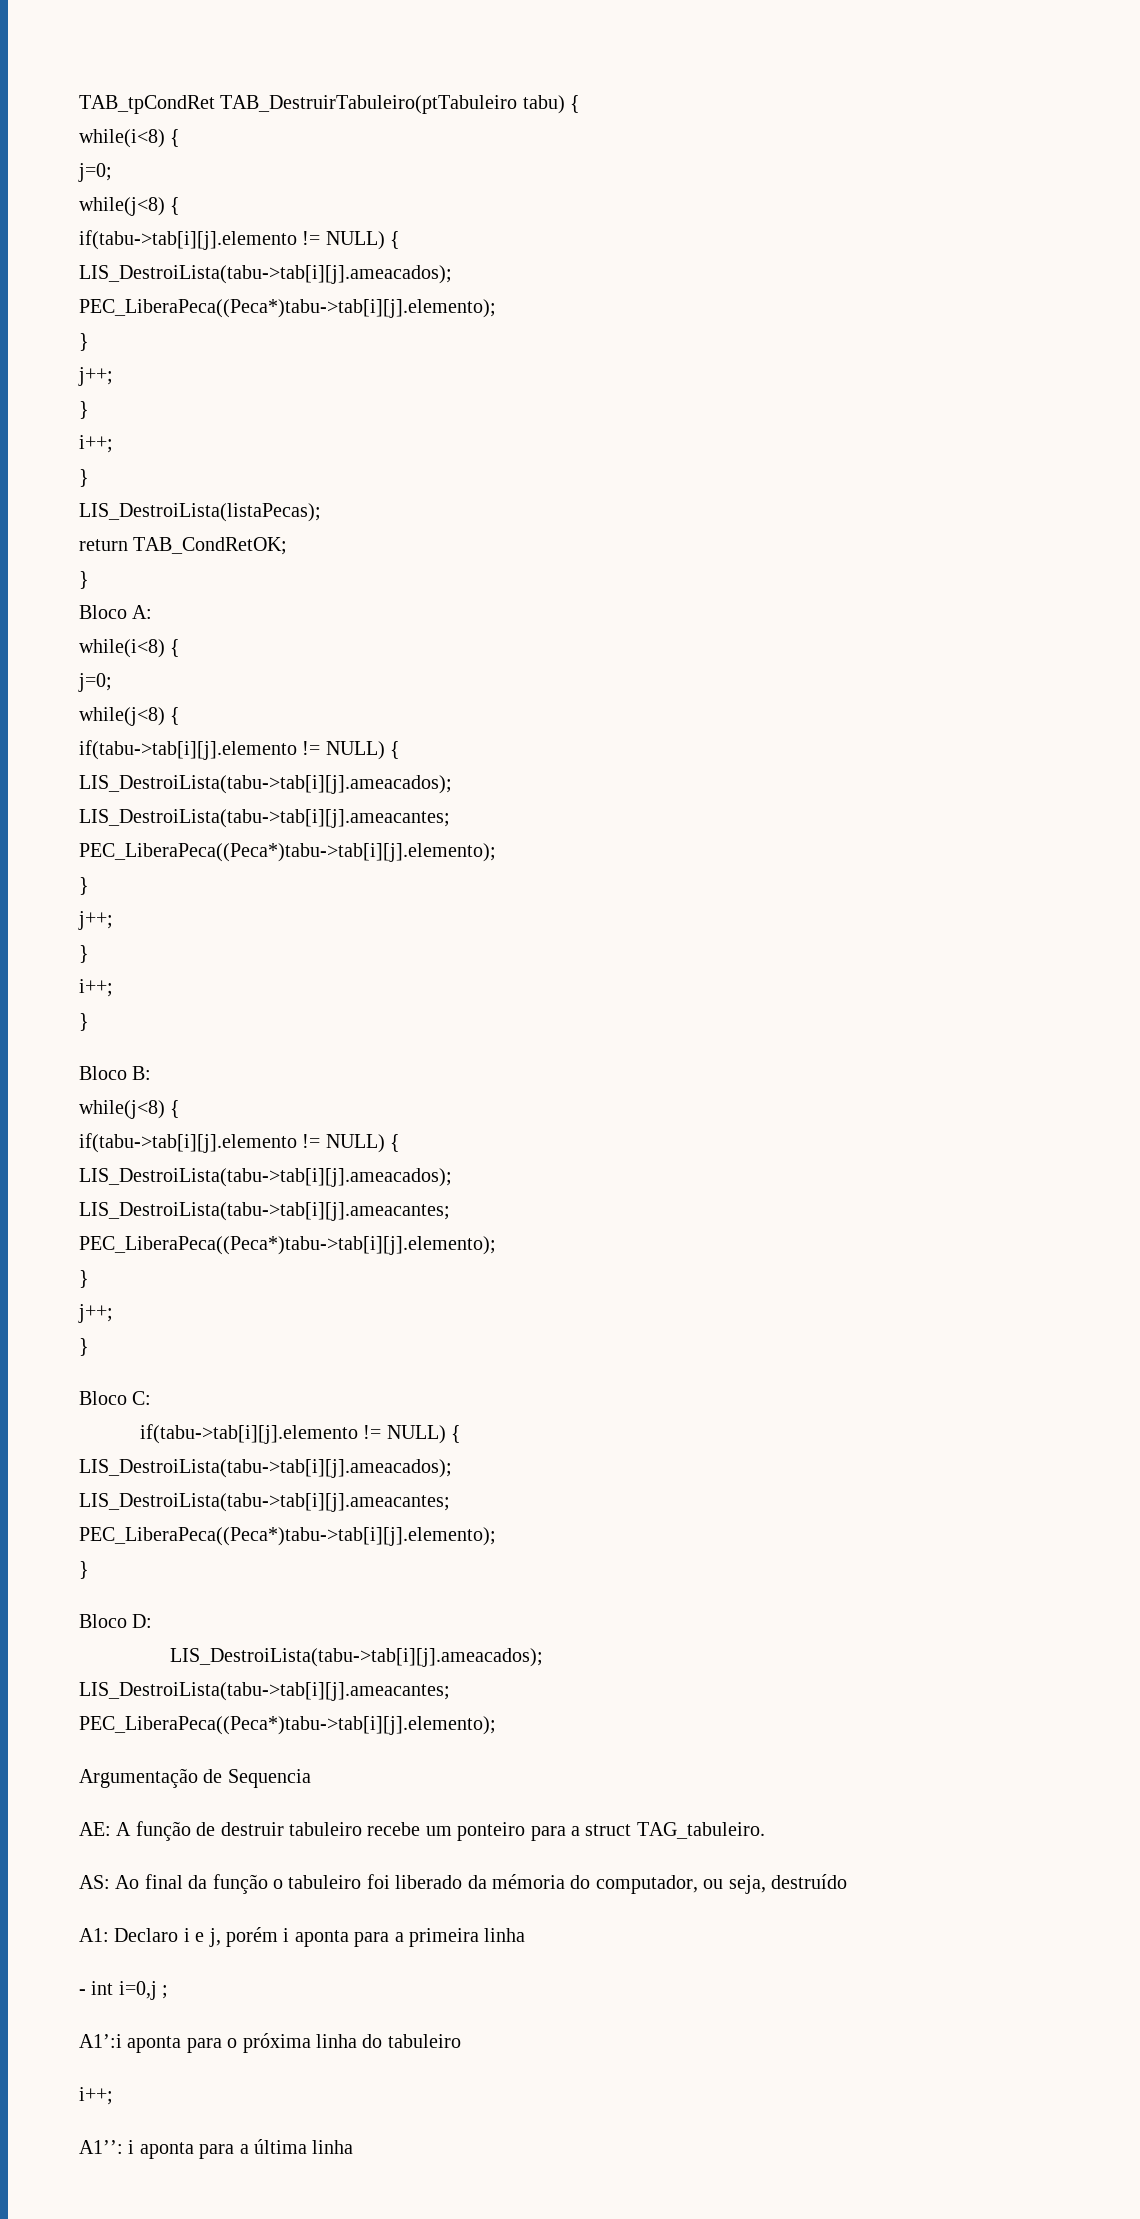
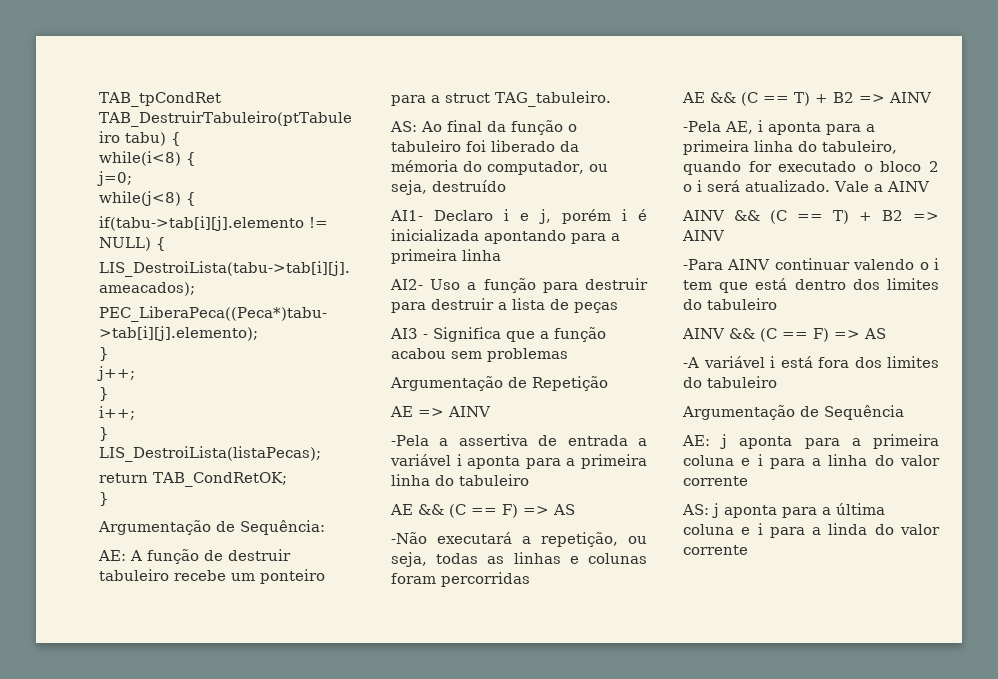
[79,605,153,619] [79,639,181,658] [78,673,112,692] [79,707,181,726] [79,740,401,760] [79,775,452,794] [79,809,450,828] [79,843,496,862] [79,877,89,895] [78,911,113,930] [79,945,89,963] [79,979,113,997] [79,1013,89,1031] [79,1066,152,1080] [79,1100,181,1119] [79,1133,401,1153] [79,1168,452,1187] [79,1202,450,1221] [79,1236,496,1255] [79,1270,89,1288] [78,1304,113,1323] [79,1338,89,1356] [79,1391,152,1405] [139,1424,461,1444] [79,1459,452,1478] [79,1493,450,1512] [79,1527,496,1546] [79,1561,89,1579] [79,1614,153,1628] [170,1648,544,1667] [79,1682,450,1701] [79,1716,496,1735] [79,1768,311,1788] // Bloco A: // while(i<8) { // j=0; // while(j<8) { // if(tabu->tab[i][j].elemento != NULL) { // LIS_DestroiLista(tabu->tab[i][j].ameacados); // LIS_DestroiLista(tabu->tab[i][j].ameacantes; // PEC_LiberaPeca((Peca*)tabu->tab[i][j].elemento); // } // j++; // } // i++; // } // Bloco B: // while(j<8) { // if(tabu->tab[i][j].elemento != NULL) { // LIS_DestroiLista(tabu->tab[i][j].ameacados); // LIS_DestroiLista(tabu->tab[i][j].ameacantes; // PEC_LiberaPeca((Peca*)tabu->tab[i][j].elemento); // } // j++; // } // Bloco C: // if(tabu->tab[i][j].elemento != NULL) { // LIS_DestroiLista(tabu->tab[i][j].ameacados); // LIS_DestroiLista(tabu->tab[i][j].ameacantes; // PEC_LiberaPeca((Peca*)tabu->tab[i][j].elemento); // } // Bloco D: // LIS_DestroiLista(tabu->tab[i][j].ameacados); // LIS_DestroiLista(tabu->tab[i][j].ameacantes; // PEC_LiberaPeca((Peca*)tabu->tab[i][j].elemento); // Argumentação de Sequencia -> [98,520,325,535] // Argumentação de Sequência:
[79,1928,109,1942] A1: -> [390,210,423,221] AI1-
[294,1928,526,1947] [79,1981,169,2000] [79,2033,461,2053] [79,2087,113,2105] [79,2139,354,2159] aponta para a primeira linha // - int i=0,j ; // A1’:i aponta para o próxima linha do tabuleiro // i++; // A1’’: i aponta para a última linha -> [638,209,647,221] [391,229,620,244] [391,249,501,264] [390,278,648,293] [391,298,618,313] [390,327,606,342] [391,348,568,362] [390,376,608,391] [390,406,491,417] [391,434,647,446] [390,454,647,469] [391,474,529,486] [390,504,575,518] [391,532,647,547] [391,552,647,567] [391,572,530,587] [682,92,932,106] [683,120,875,135] [683,140,897,155] [683,161,939,175] [683,180,930,192] [682,210,939,224] [682,230,725,241] [683,258,939,270] [683,278,939,293] [683,298,777,310] [682,328,886,342] [683,356,939,368] [683,376,777,388] [682,405,904,420] [682,434,939,449] [683,454,940,469] [683,476,748,486] [682,503,885,518] [683,523,940,538] [683,545,748,555] é inicializada apontando para a primeira linha // AI2- Uso a função para destruir para destruir a lista de peças // AI3 - Significa que a função acabou sem problemas // Argumentação de Repetição // AE => AINV // -Pela a assertiva de entrada a variável i aponta para a primeira linha do tabuleiro // AE && (C == F) => AS // -Não executará a repetição, ou seja, todas as linhas e colunas foram percorridas // AE && (C == T) + B2 => AINV // -Pela AE, i aponta para a primeira linha do tabuleiro, quando for executado o bloco 2 o i será atualizado. Vale a AINV // AINV && (C == T) + B2 => AINV // -Para AINV continuar valendo o i tem que está dentro dos limites do tabuleiro // AINV && (C == F) => AS // -A variável i está fora dos limites do tabuleiro // Argumentação de Sequência // AE: j aponta para a primeira coluna e i para a linha do valor corrente // AS: j aponta para a última coluna e i para a linda do valor corrente

